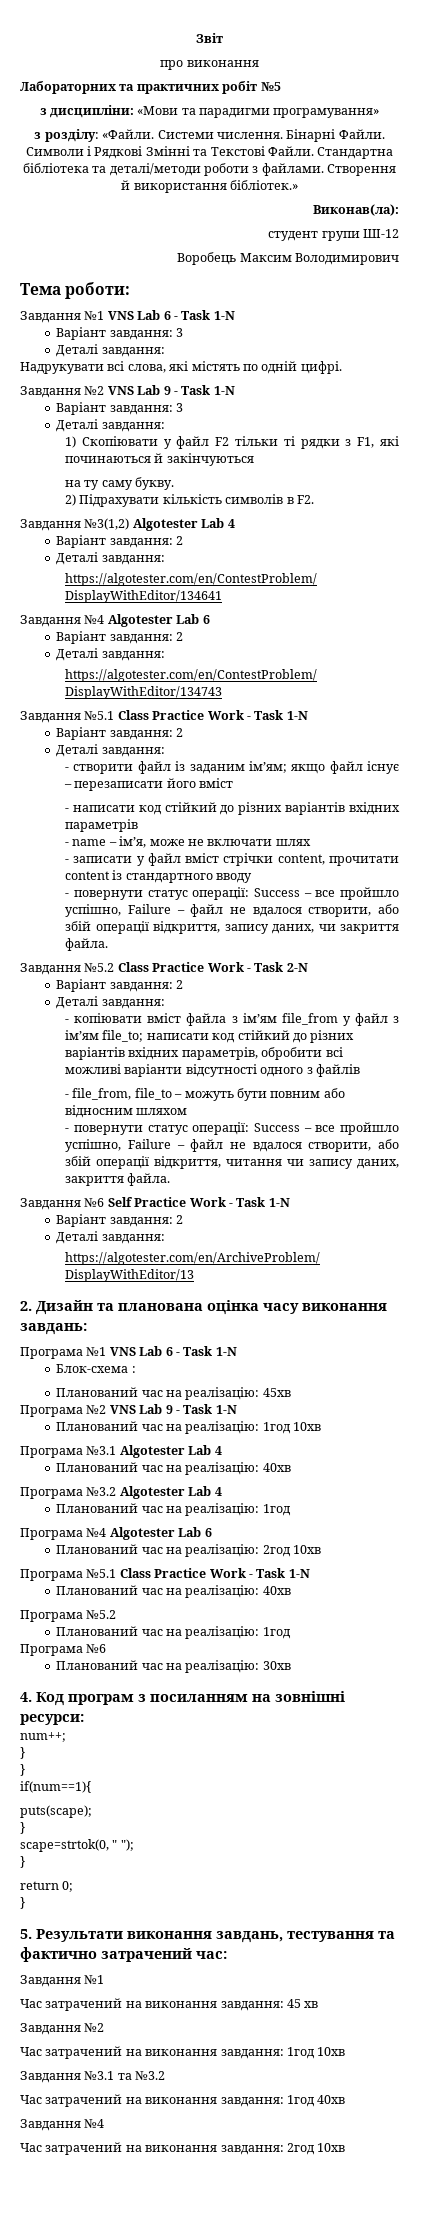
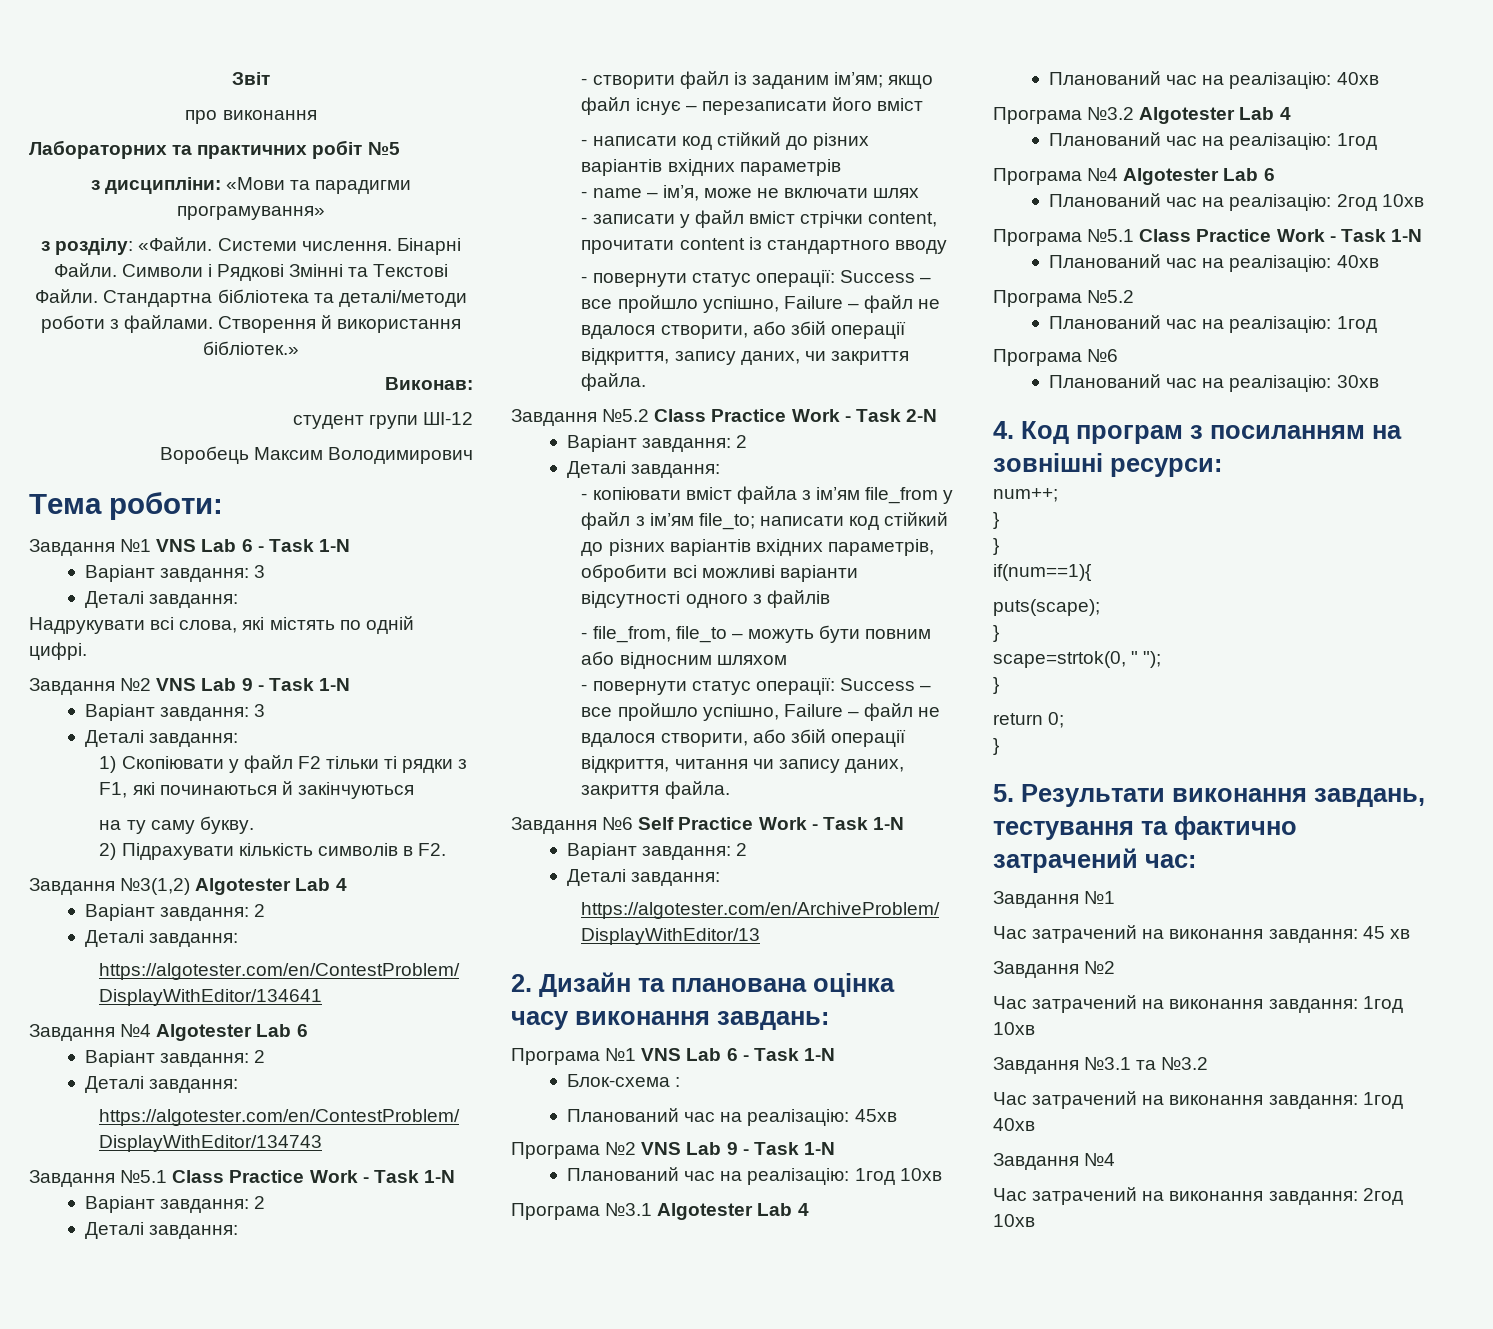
[313,204,399,216] Виконав(ла): -> [385,377,473,390] Виконав:

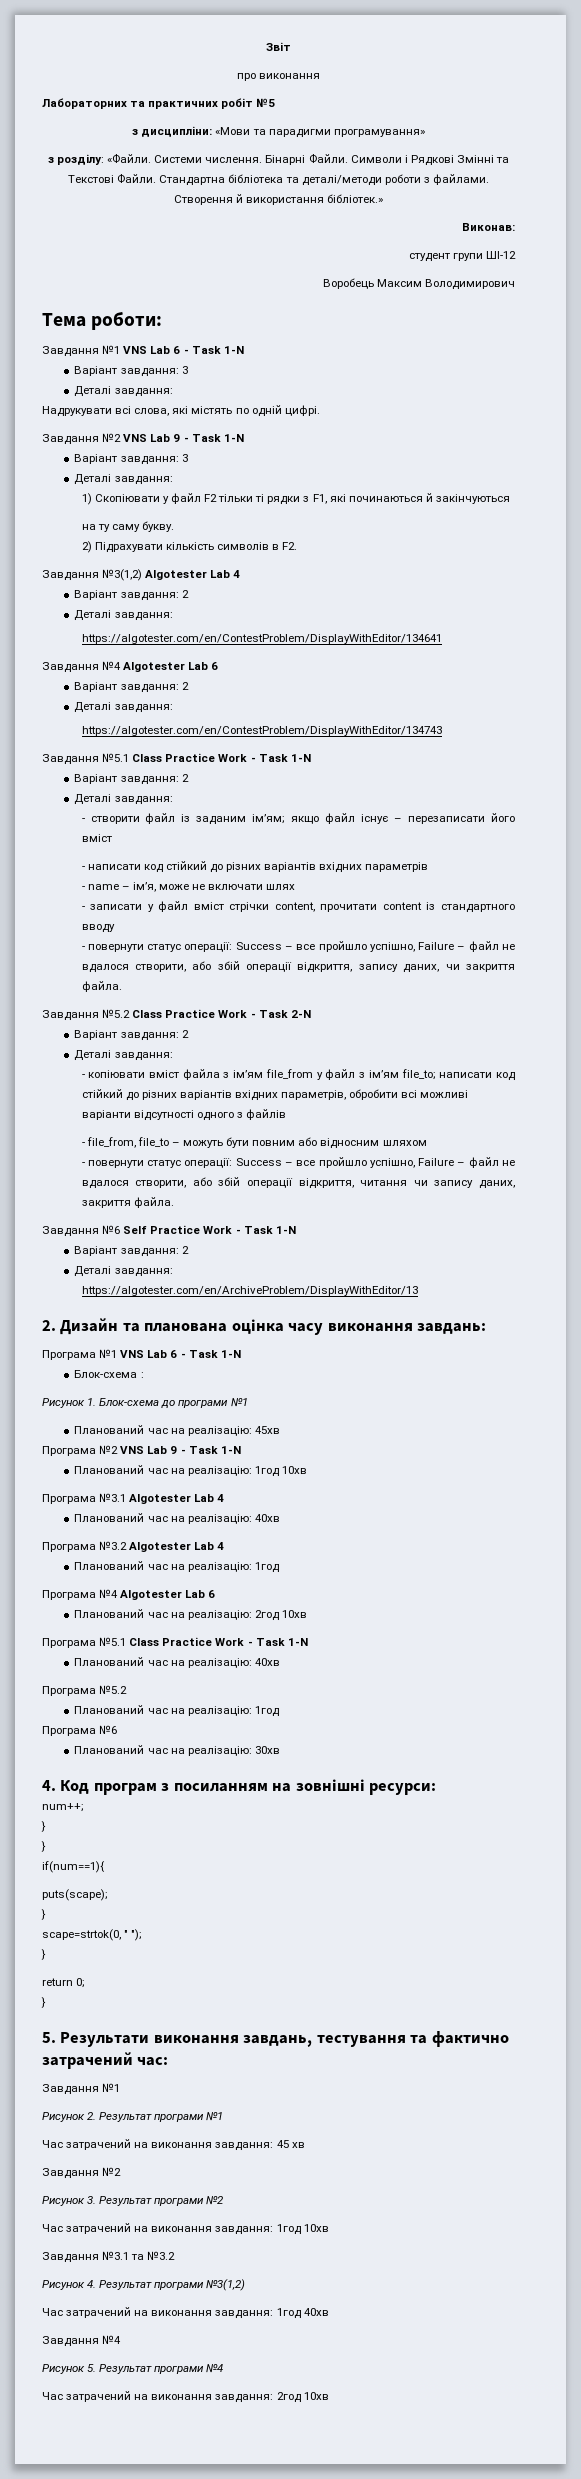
(681, 1082) none -> [42,1397,248,1409] // Рисунок 1. Блок-схема до програми №1
(1116, 897) none -> [42,2111,224,2122] // Рисунок 2. Результат програми №1
(1116, 967) none -> [42,2195,224,2206] // Рисунок 3. Результат програми №2
(1209, 1063) none -> [42,2279,246,2291] // Рисунок 4. Результат програми №3(1,2)
(1116, 1159) none -> [42,2363,224,2374] // Рисунок 5. Результат програми №4

